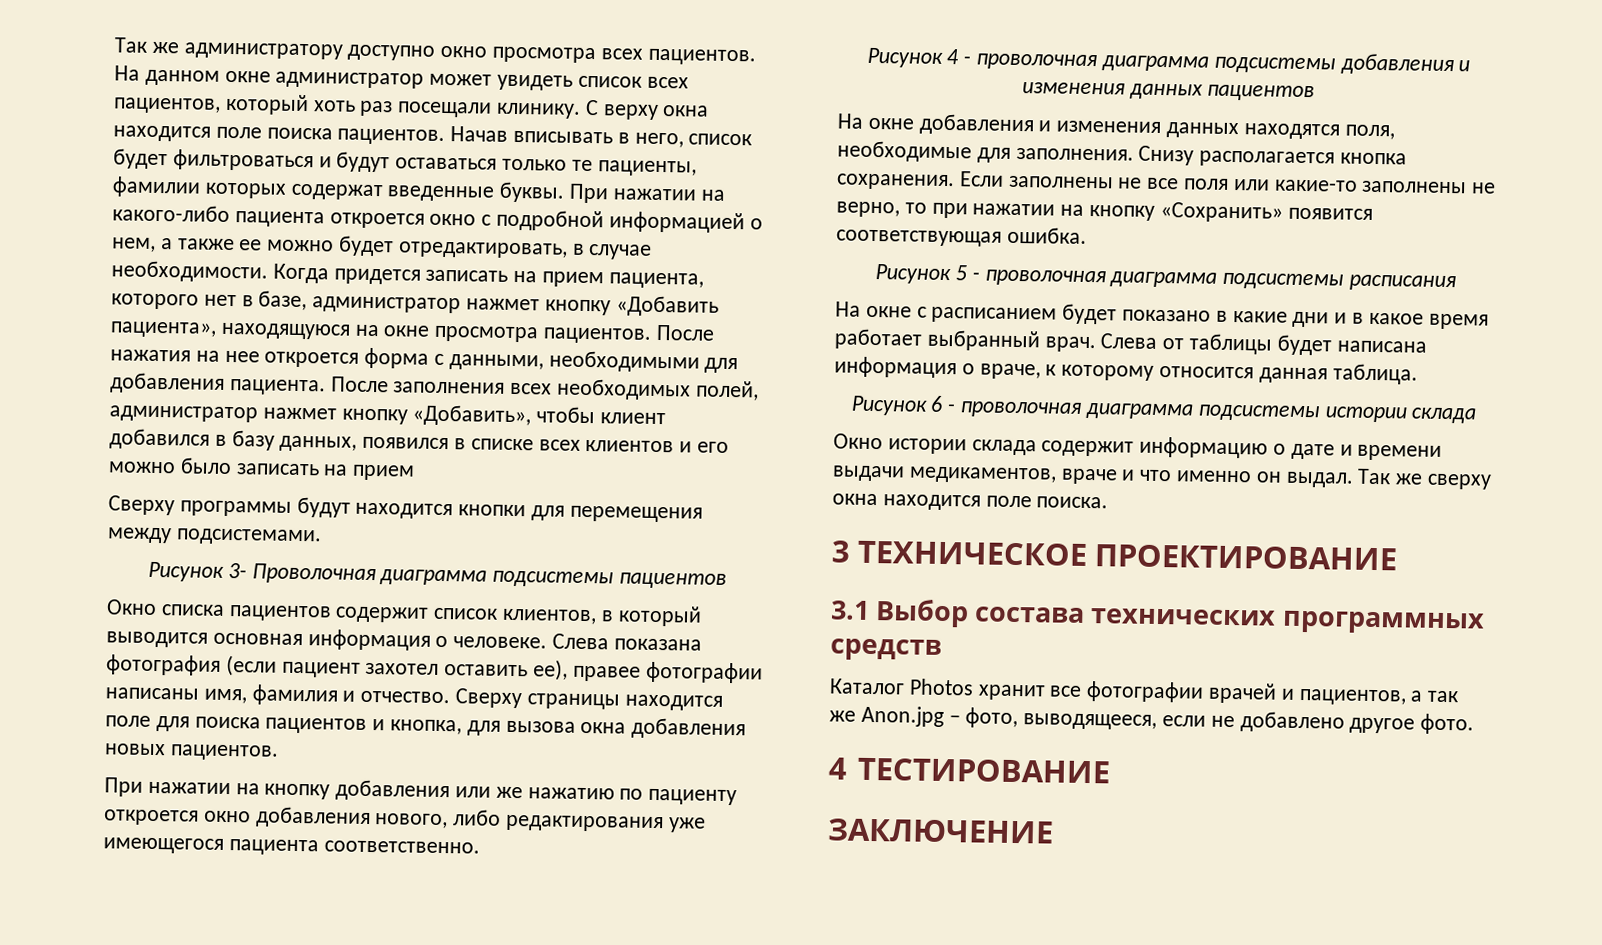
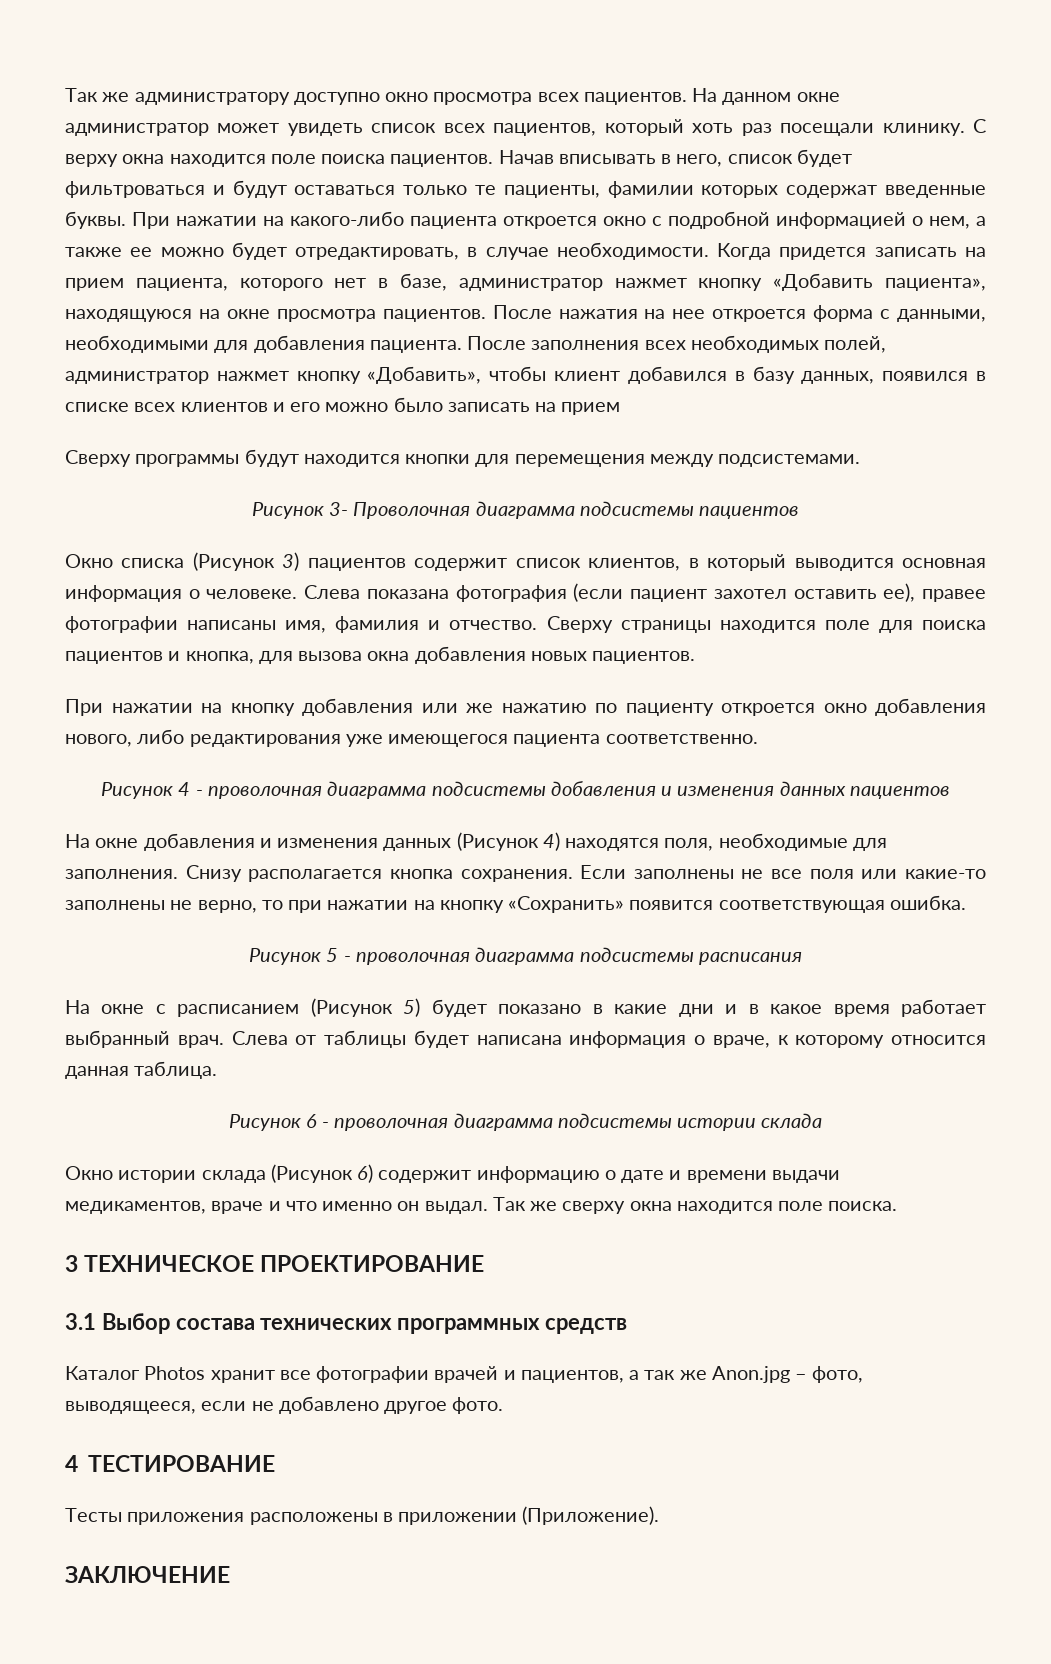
(225, 610) none -> [192,552,300,571] (Рисунок 3)
(1240, 130) none -> [456,832,560,851] (Рисунок 4)
(1058, 315) none -> [310,998,421,1017] (Рисунок 5)
(1037, 447) none -> [270,1164,374,1183] (Рисунок 6)
(1110, 770) none -> [65,1506,660,1525] // Тесты приложения расположены в приложении (Приложение).

